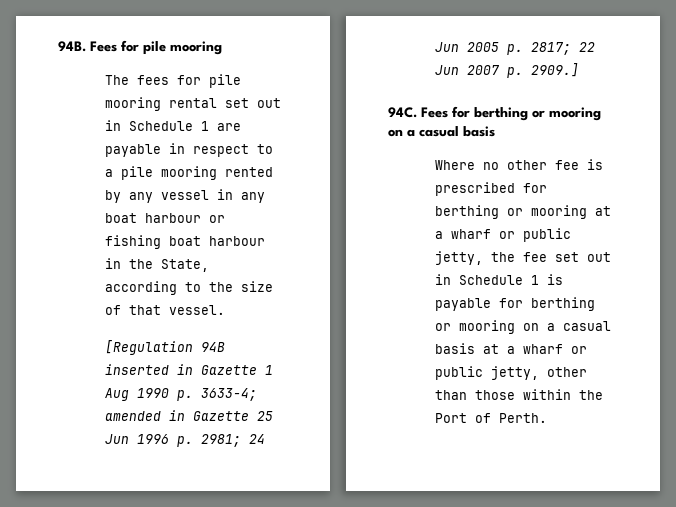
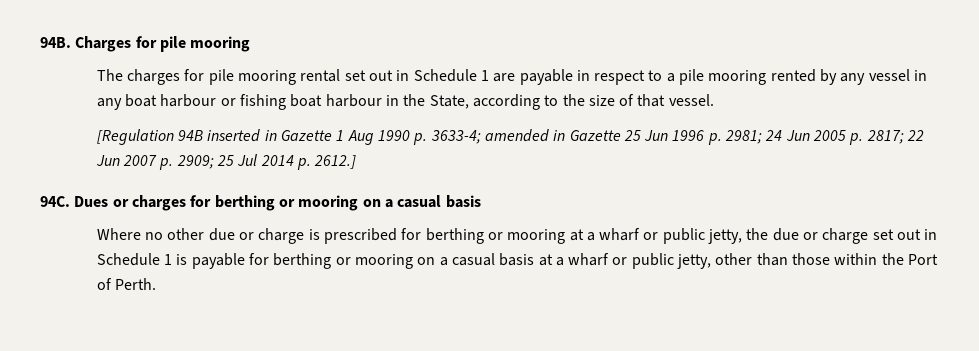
[90,41,117,52] Fees -> [75,36,132,52] Charges
[136,75,169,85] fees -> [126,69,180,85] charges
[530,63,579,77] [388,107,448,118] 2909.] // 94C. Fees -> [176,154,357,170] [40,195,186,211] 2909; 25 Jul 2014 p. 2612.] // 94C. Dues or charges
[554,160,579,170] fee -> [208,228,305,244] due or charge
[522,252,547,262] fee -> [772,228,869,244] due or charge

